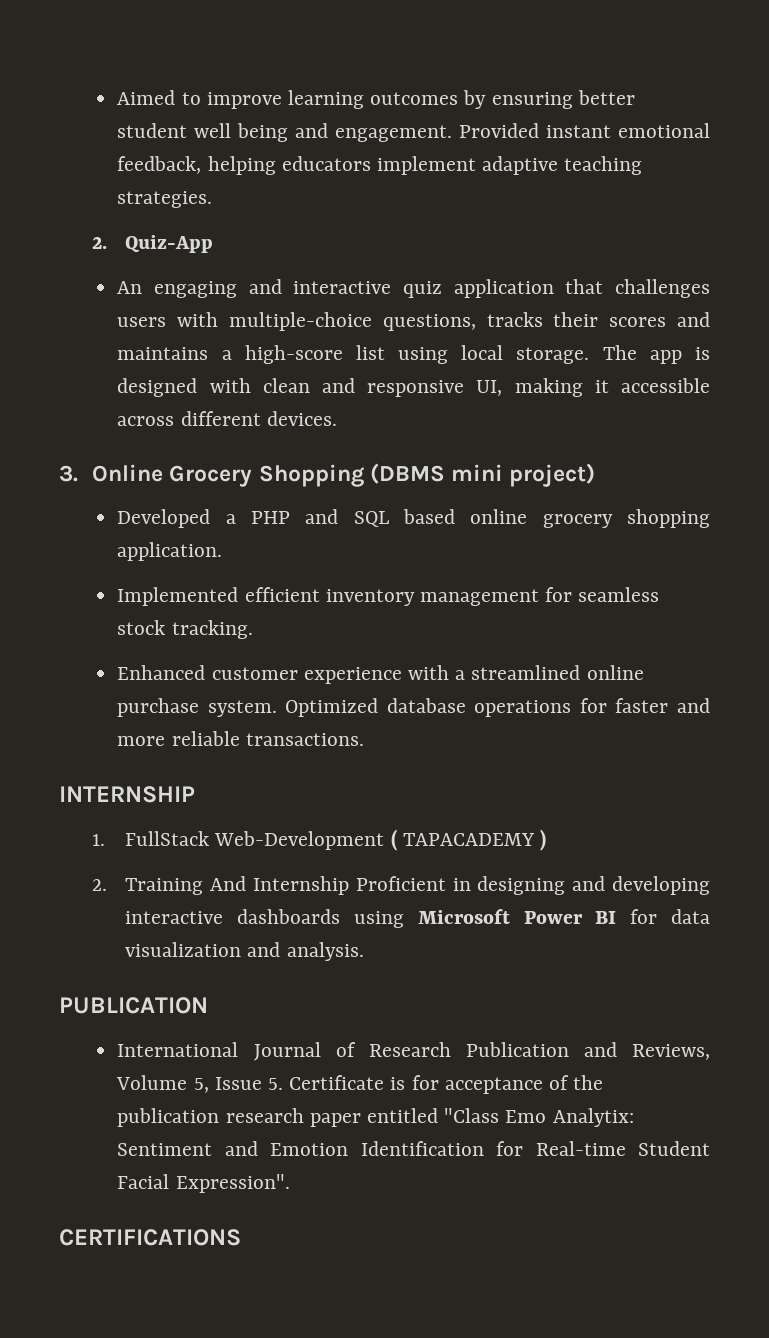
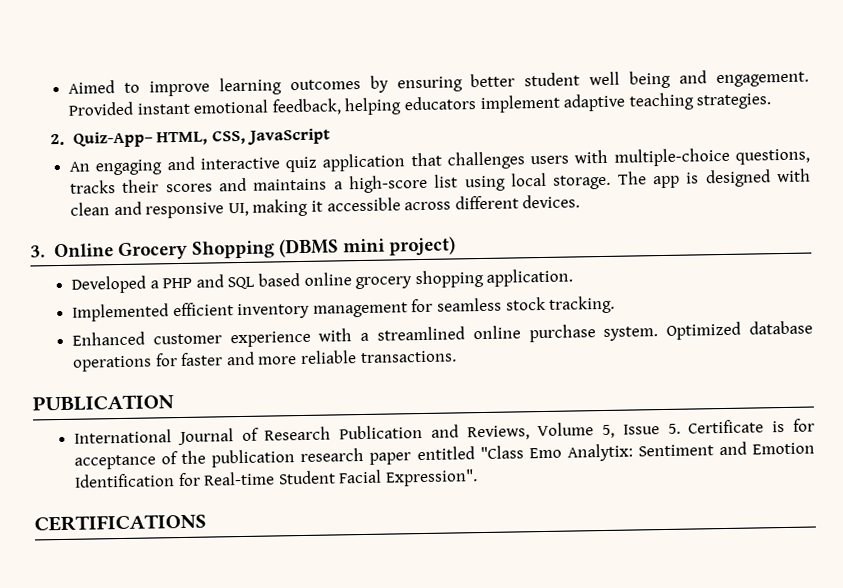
[125,235,214,253] Quiz-App -> [72,128,331,148] Quiz-App– HTML, CSS, JavaScript
[59,786,195,803] [92,829,547,851] [92,876,710,895] [125,909,710,928] [125,942,364,961] // INTERNSHIP // 1. FullStack Web-Development ( TAPACADEMY ) // 2. Training And Internship Proficient in designing and developing interactive dashboards using Microsoft Power BI for data visualization and analysis. -> (457, 357) none

